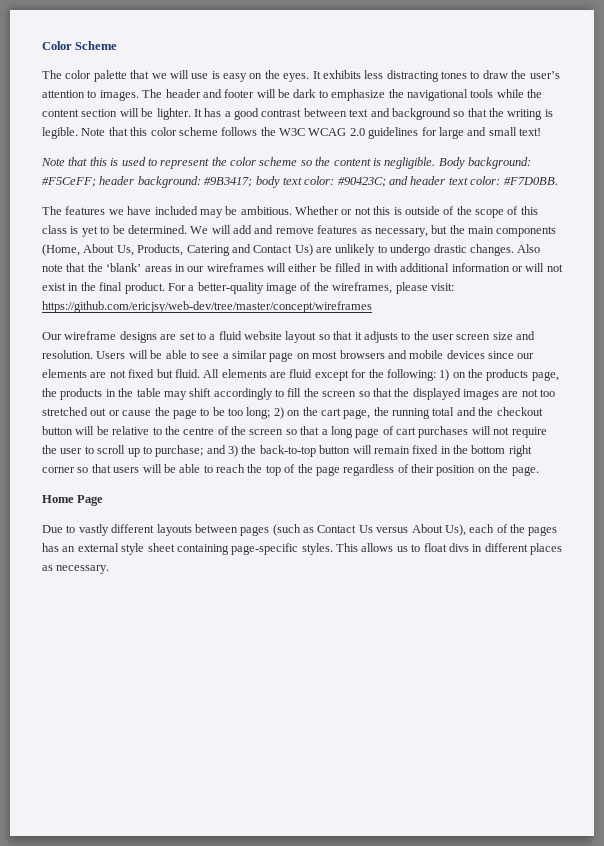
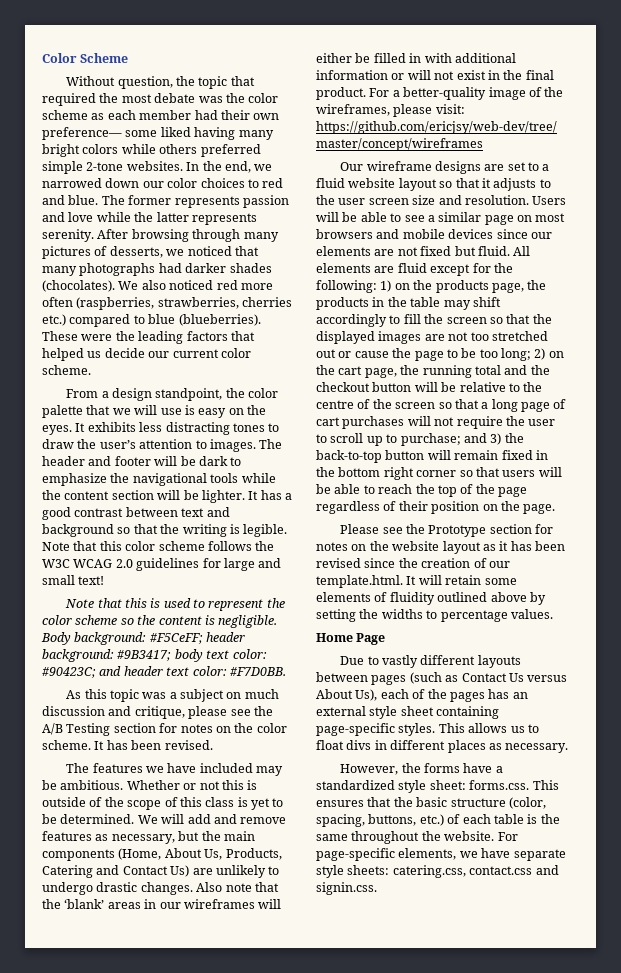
[42,70,62,79] The -> [66,76,255,89] [42,93,279,106] [42,110,280,120] [42,127,274,140] [42,144,261,157] [42,161,273,174] [42,178,284,188] [42,195,289,208] [42,212,257,225] [42,229,279,242] [42,246,259,259] [42,263,272,276] [42,280,273,292] [42,297,293,310] [42,314,261,327] [42,331,255,344] [42,348,251,361] [42,365,91,375] [66,388,245,401] Without question, the topic that required the most debate was the color scheme as each member had their own preference— some liked having many bright colors while others preferred simple 2-tone websites. In the end, we narrowed down our color choices to red and blue. The former represents passion and love while the latter represents serenity. After browsing through many pictures of desserts, we noticed that many photographs had darker shades (chocolates). We also noticed red more often (raspberries, strawberries, cherries etc.) compared to blue (blueberries). These were the leading factors that helped us decide our current color scheme. // From a design standpoint, the
(558, 181) none -> [66,689,279,702] [42,706,273,719] [42,723,287,736] [42,740,213,750] // As this topic was a subject on much discussion and critique, please see the A/B Testing section for notes on the color scheme. It has been revised.
(539, 471) none -> [340,524,554,537] [316,541,565,554] [316,558,510,568] [316,575,517,588] [316,592,546,605] [316,609,553,622] // Please see the Prototype section for notes on the website layout as it has been revised since the creation of our template.html. It will retain some elements of fluidity outlined above by setting the widths to percentage values.
(110, 569) none -> [340,763,503,775] [316,780,559,793] [316,797,546,809] [316,814,560,827] [316,831,518,844] [316,848,566,861] [316,865,559,878] [316,882,377,895] // However, the forms have a standardized style sheet: forms.css. This ensures that the basic structure (color, spacing, buttons, etc.) of each table is the same throughout the website. For page-specific elements, we have separate style sheets: catering.css, contact.css and signin.css.

